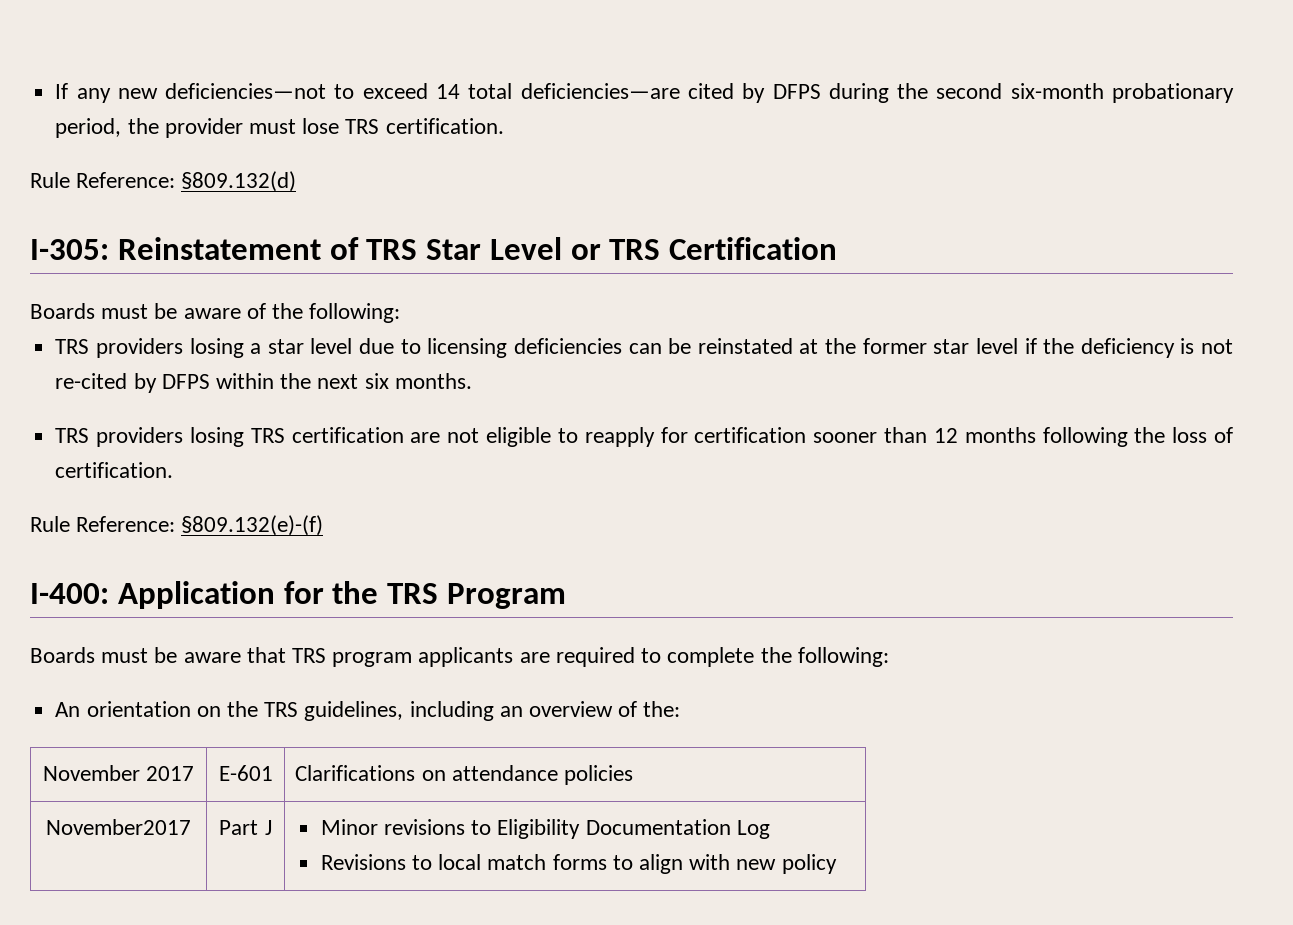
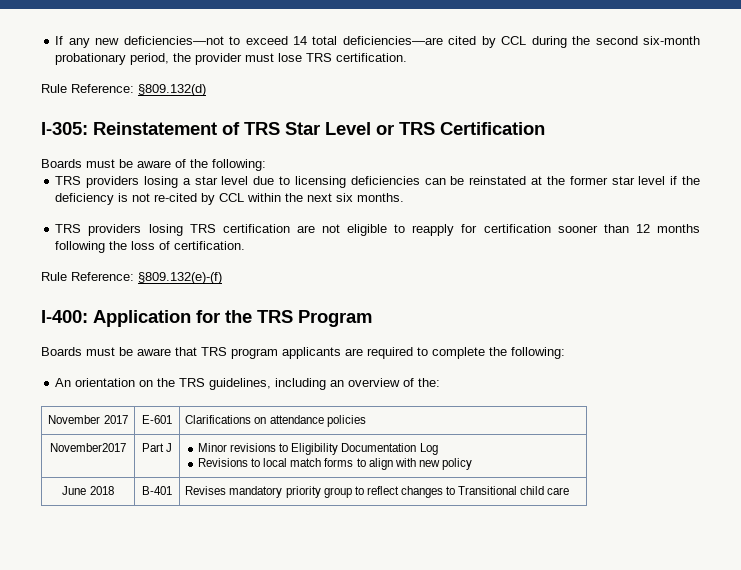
[772,84,821,99] DFPS -> [501,36,527,45] CCL
[161,374,210,389] DFPS -> [219,193,245,202] CCL
(837, 864) none -> [62,486,114,495] [142,486,172,495] [185,486,570,498] // June 2018 | B-401 | Revises mandatory priority group to reflect changes to Transitional child care

